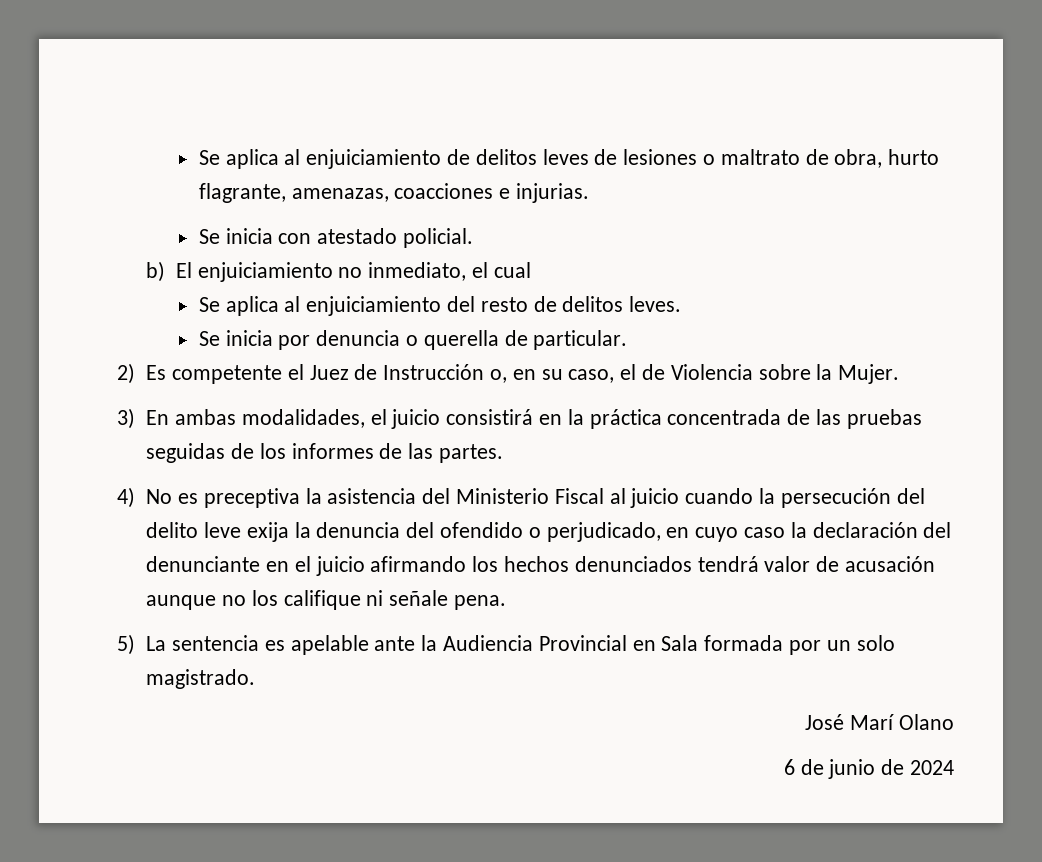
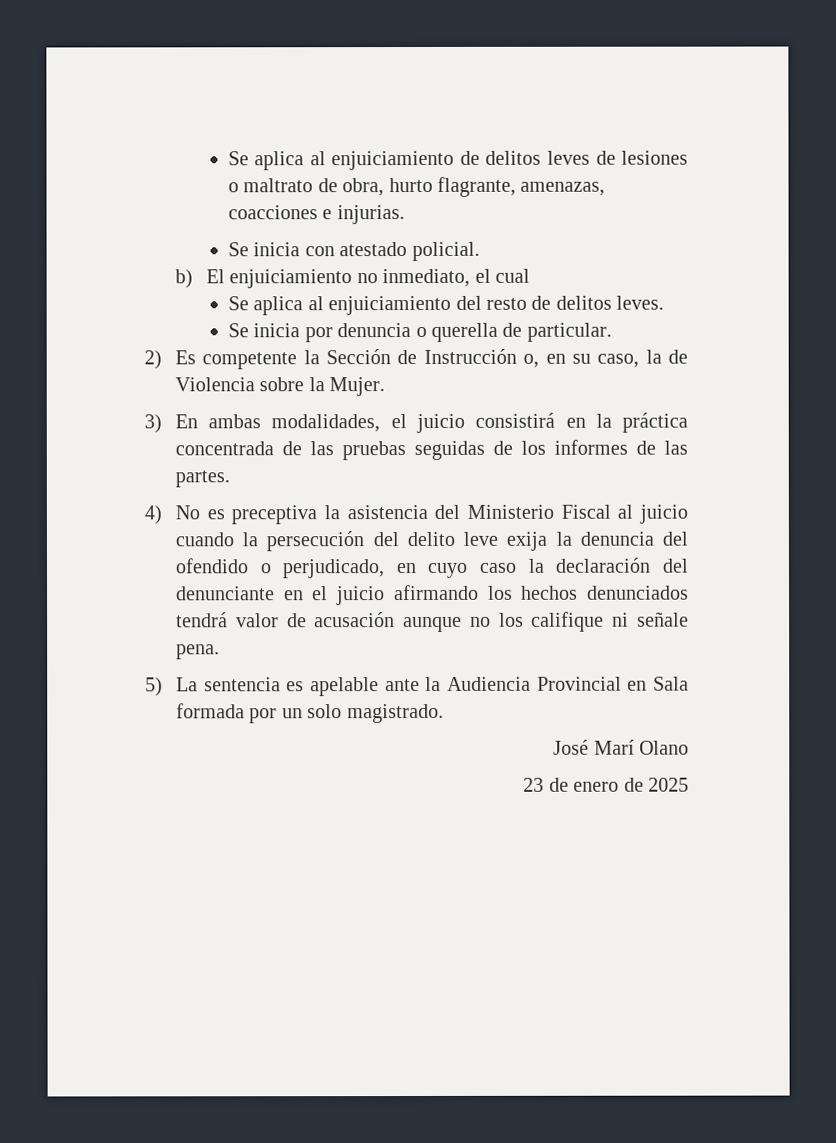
[287,364,349,380] el Juez -> [303,349,392,365] la Sección
[620,364,637,380] el -> [645,349,662,364] la
[783,759,954,779] 6 de junio de 2024 -> [523,777,689,792] 23 de enero de 2025

